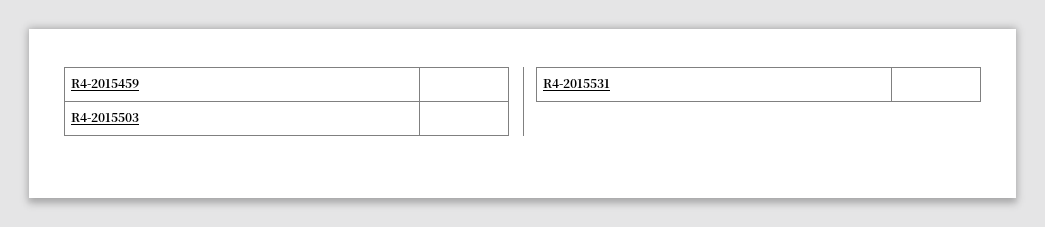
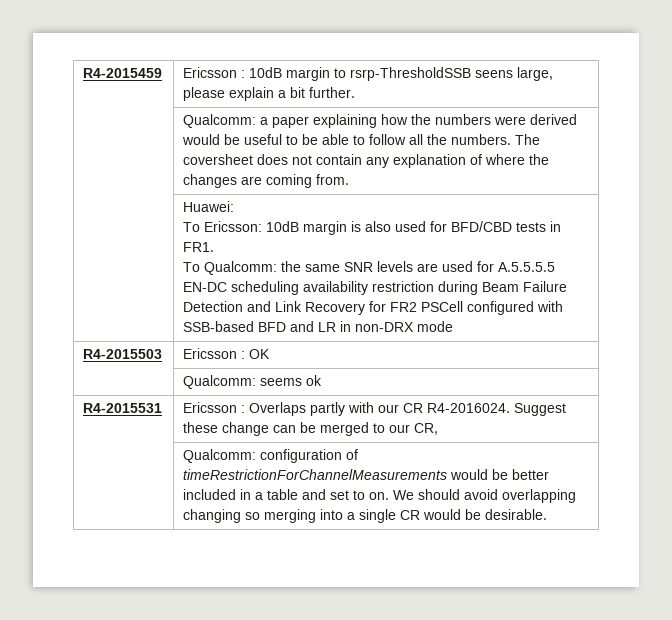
[70,113,139,122] [542,79,610,88] // R4-2015503 | // R4-2015531 | -> [183,67,554,81] [183,87,356,101] [183,114,578,128] [182,134,541,145] [183,154,550,168] [183,174,350,188] [183,201,235,212] [183,221,562,235] [183,242,215,252] [183,261,556,275] [183,281,568,295] [183,301,564,315] [183,321,454,332] [83,349,163,359] [183,348,271,359] [183,375,323,389] [83,403,163,413] [183,402,567,416] [183,422,439,436] [183,449,359,463] [183,469,550,480] [183,489,577,503] [183,509,548,523] Ericsson : 10dB margin to rsrp-ThresholdSSB seens large, please explain a bit further. // | Qualcomm: a paper explaining how the numbers were derived would be useful to be able to follow all the numbers. The coversheet does not contain any explanation of where the changes are coming from. // | Huawei: // To Ericsson: 10dB margin is also used for BFD/CBD tests in FR1. // To Qualcomm: the same SNR levels are used for A.5.5.5.5 EN-DC scheduling availability restriction during Beam Failure Detection and Link Recovery for FR2 PSCell configured with SSB-based BFD and LR in non-DRX mode // R4-2015503 | Ericsson : OK // | Qualcomm: seems ok // R4-2015531 | Ericsson : Overlaps partly with our CR R4-2016024. Suggest these change can be merged to our CR, // | Qualcomm: configuration of timeRestrictionForChannelMeasurements would be better included in a table and set to on. We should avoid overlapping changing so merging into a single CR would be desirable.

